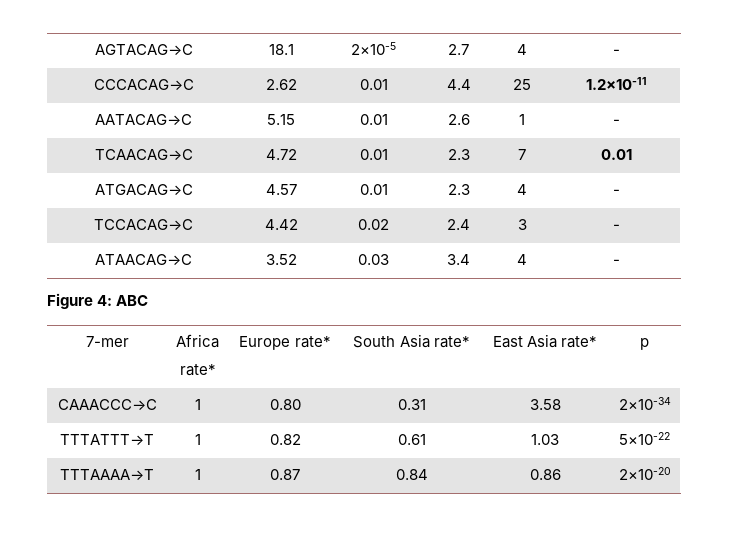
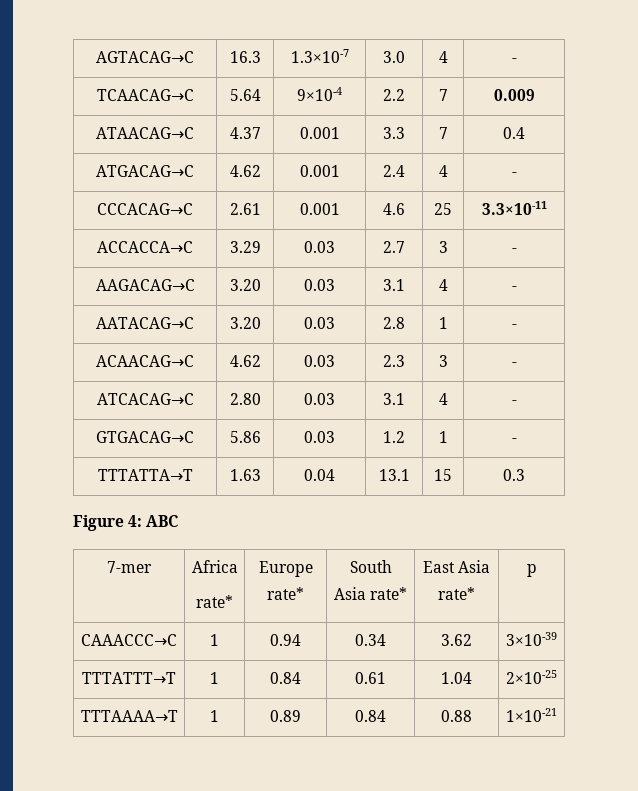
[268,44,294,55] [351,42,396,55] [448,44,469,55] [517,44,527,55] [612,49,620,55] [93,79,194,90] [265,79,297,90] [359,79,388,90] [446,79,471,90] [513,79,531,90] [585,77,647,90] [95,114,192,125] [267,114,295,125] [359,114,388,125] [447,114,470,125] [519,114,525,125] [612,119,620,125] [94,149,193,160] [265,149,297,160] [359,149,388,160] [447,149,470,160] [518,149,526,160] [600,149,632,160] [94,184,193,195] [265,184,297,195] [359,184,388,195] [447,184,470,195] [517,184,527,195] [612,189,620,195] [94,219,193,230] [264,219,298,230] [358,219,389,230] [447,219,470,230] [517,219,527,230] [612,224,620,230] [95,254,192,265] [265,254,297,265] [358,254,389,265] [447,254,470,265] [517,254,527,265] [612,259,620,265] 18.1 | 2×10-5 | 2.7 | 4 | - // CCCACAG→C | 2.62 | 0.01 | 4.4 | 25 | 1.2×10-11 // AATACAG→C | 5.15 | 0.01 | 2.6 | 1 | - // TCAACAG→C | 4.72 | 0.01 | 2.3 | 7 | 0.01 // ATGACAG→C | 4.57 | 0.01 | 2.3 | 4 | - // TCCACAG→C | 4.42 | 0.02 | 2.4 | 3 | - // ATAACAG→C | 3.52 | 0.03 | 3.4 | 4 | - -> [229,51,261,63] [290,49,349,63] [383,51,405,63] [438,51,448,63] [511,58,517,63] [96,89,194,101] [229,89,261,101] [297,87,342,101] [383,89,405,101] [438,89,448,101] [493,89,535,101] [96,127,194,139] [229,127,261,139] [299,127,340,139] [383,127,405,139] [438,127,448,139] [503,127,525,139] [96,165,194,177] [229,165,261,177] [299,165,340,177] [383,165,405,177] [438,165,448,177] [511,172,517,177] [97,203,193,215] [229,203,261,215] [299,203,340,215] [383,203,405,215] [434,203,452,215] [481,201,547,215] [97,241,193,253] [229,241,261,253] [304,241,335,253] [383,241,405,253] [438,241,448,253] [511,248,517,253] [95,279,195,291] [229,279,261,291] [304,279,335,291] [383,279,405,291] [438,279,448,291] [511,286,517,291] [96,317,194,329] [229,317,261,329] [304,317,335,329] [383,317,405,329] [438,317,448,329] [511,324,517,329] [96,355,194,367] [229,355,261,367] [304,355,335,367] [383,355,405,367] [438,355,448,367] [511,362,517,367] [96,393,194,405] [229,393,261,405] [304,393,335,405] [383,393,405,405] [438,393,448,405] [511,400,517,405] [96,431,194,443] [229,431,261,443] [304,431,335,443] [383,431,405,443] [438,431,448,443] [511,438,517,443] [97,469,193,481] [229,469,261,481] [304,469,335,481] [378,469,410,481] [434,469,452,481] [503,469,525,481] 16.3 | 1.3×10-7 | 3.0 | 4 | - // TCAACAG→C | 5.64 | 9×10-4 | 2.2 | 7 | 0.009 // ATAACAG→C | 4.37 | 0.001 | 3.3 | 7 | 0.4 // ATGACAG→C | 4.62 | 0.001 | 2.4 | 4 | - // CCCACAG→C | 2.61 | 0.001 | 4.6 | 25 | 3.3×10-11 // ACCACCA→C | 3.29 | 0.03 | 2.7 | 3 | - // AAGACAG→C | 3.20 | 0.03 | 3.1 | 4 | - // AATACAG→C | 3.20 | 0.03 | 2.8 | 1 | - // ACAACAG→C | 4.62 | 0.03 | 2.3 | 3 | - // ATCACAG→C | 2.80 | 0.03 | 3.1 | 4 | - // GTGACAG→C | 5.86 | 0.03 | 1.2 | 1 | - // TTTATTA→T | 1.63 | 0.04 | 13.1 | 15 | 0.3
[269,399,301,410] [397,399,426,410] [529,399,561,410] [618,397,671,410] 0.80 | 0.31 | 3.58 | 2×10-34 -> [270,634,301,646] [355,634,386,646] [441,634,472,646] [506,632,557,646] 0.94 | 0.34 | 3.62 | 3×10-39
[269,434,301,445] 0.82 -> [270,672,301,684] 0.84
[531,434,559,445] [619,432,670,445] 1.03 | 5×10-22 -> [441,672,472,684] [506,670,557,684] 1.04 | 2×10-25
[270,469,300,480] [395,469,428,480] [529,469,561,480] [618,467,671,480] 0.87 | 0.84 | 0.86 | 2×10-20 -> [270,710,301,722] [355,710,386,722] [441,710,472,722] [506,708,557,722] 0.89 | 0.84 | 0.88 | 1×10-21

